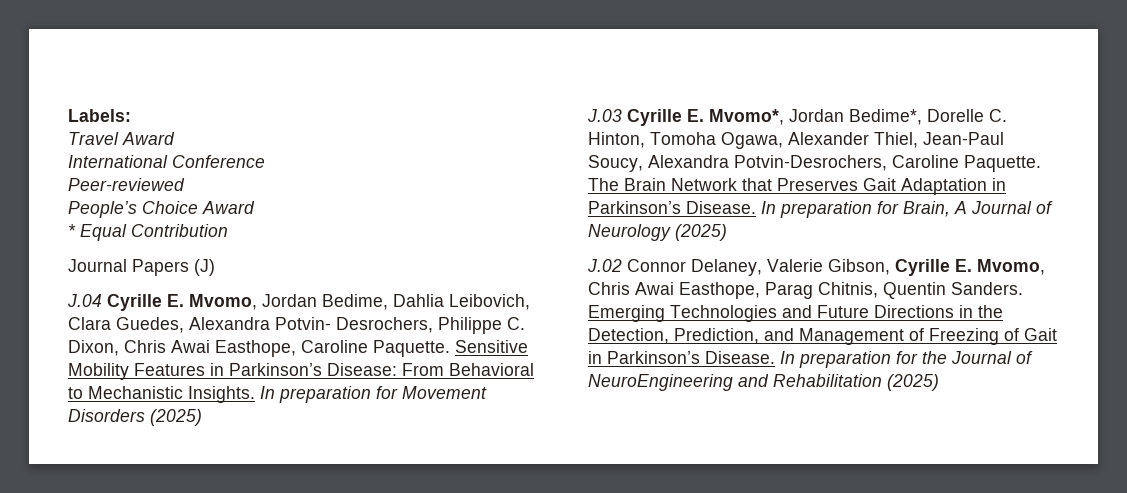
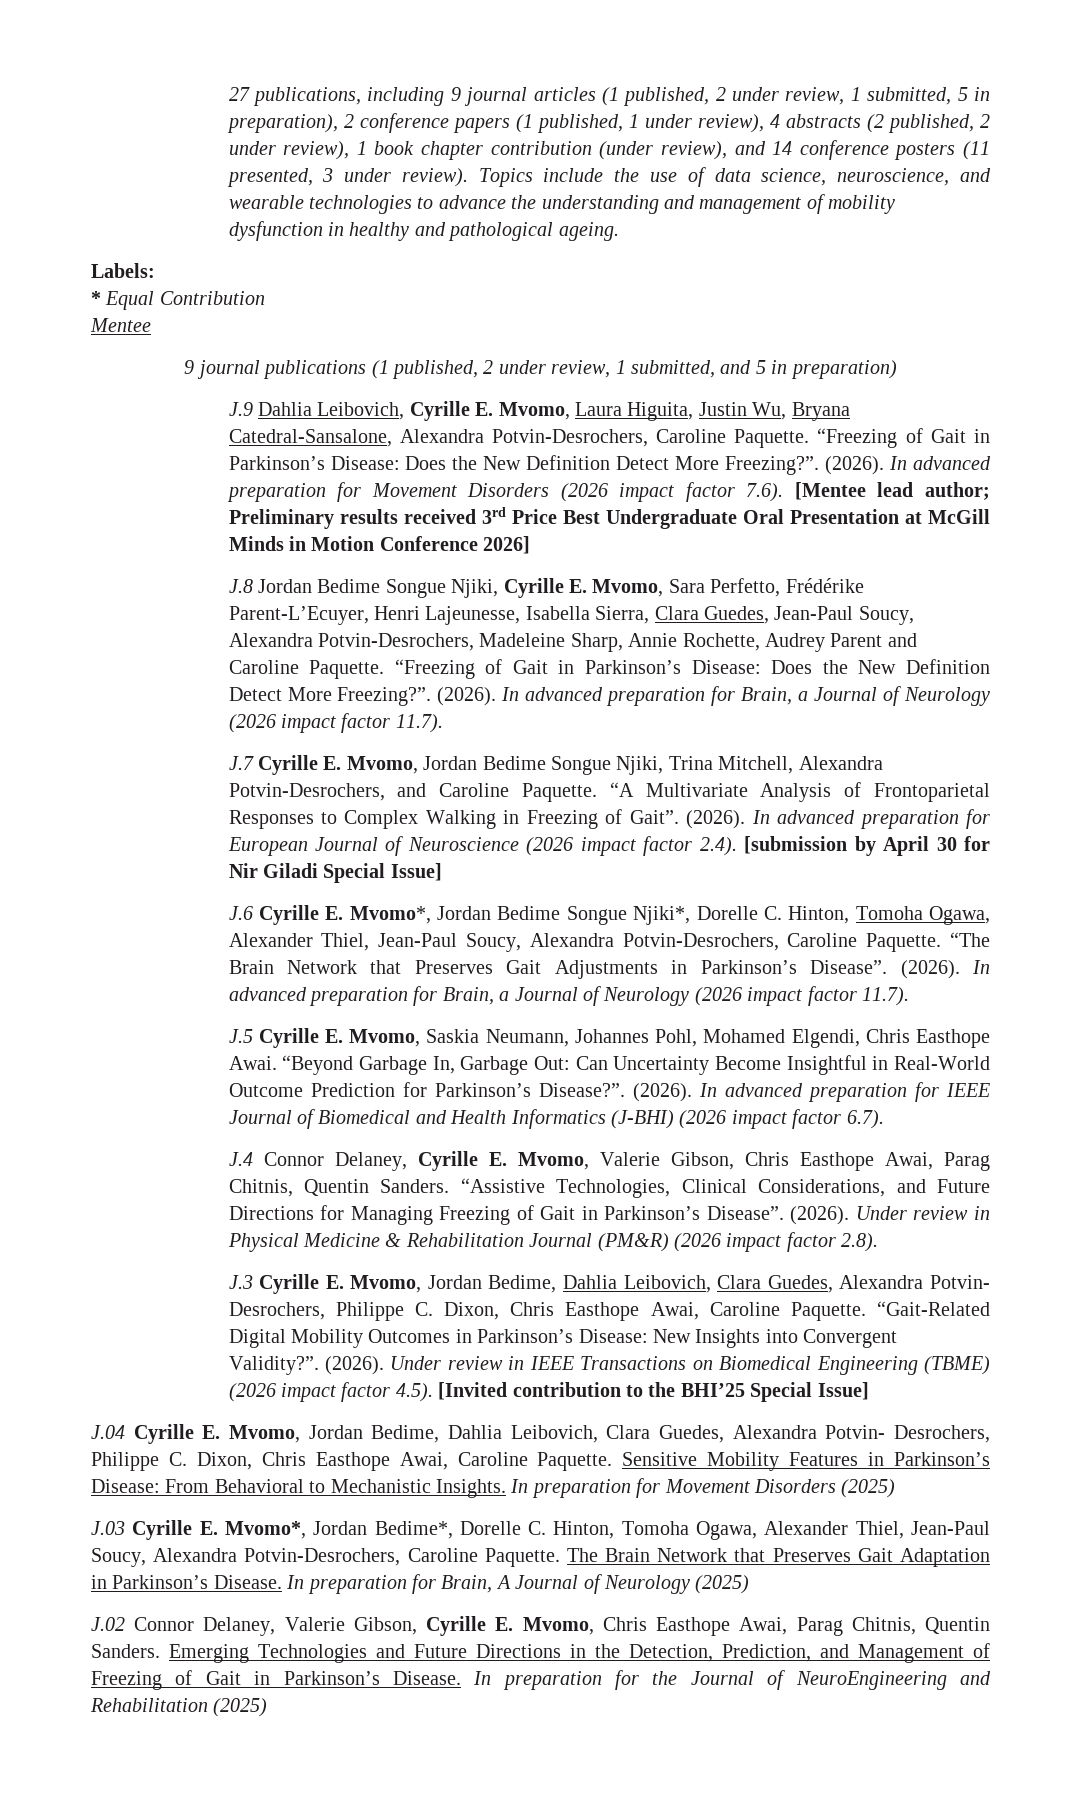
[68,109,131,122] [68,132,175,145] [68,155,265,168] [68,178,185,191] [68,201,255,218] [68,224,228,241] [68,259,215,276] Labels: // Travel Award // International Conference // Peer-reviewed // People’s Choice Award // * Equal Contribution // Journal Papers (J) -> [228,87,990,106] [226,113,991,133] [228,140,990,160] [226,167,992,187] [228,194,896,214] [228,221,619,241] [91,263,155,278] [91,291,265,310] [90,318,151,332] [184,360,897,379] [228,401,850,421] [228,428,991,448] [228,455,992,475] [226,482,991,502] [228,507,991,529] [228,536,531,554] [228,578,864,598] [228,606,914,625] [228,633,917,652] [228,659,991,679] [228,686,990,706] [228,713,443,733] [228,755,883,775] [228,782,991,802] [228,809,990,829] [227,836,991,856] [228,863,442,883] [228,905,990,925] [228,932,990,952] [228,960,990,979] [228,986,909,1006] [228,1028,990,1048] [228,1055,991,1075] [228,1082,991,1102] [228,1109,884,1129] [228,1151,990,1171] [228,1178,990,1198] [228,1205,991,1225] [227,1232,879,1252] [228,1274,990,1294] [228,1301,990,1321] [228,1329,898,1348] [228,1356,990,1375] [228,1382,869,1402] 27 publications, including 9 journal articles (1 published, 2 under review, 1 submitted, 5 in preparation), 2 conference papers (1 published, 1 under review), 4 abstracts (2 published, 2 under review), 1 book chapter contribution (under review), and 14 conference posters (11 presented, 3 under review). Topics include the use of data science, neuroscience, and wearable technologies to advance the understanding and management of mobility dysfunction in healthy and pathological ageing. // Labels: // * Equal Contribution // Mentee // 9 journal publications (1 published, 2 under review, 1 submitted, and 5 in preparation) // J.9 Dahlia Leibovich, Cyrille E. Mvomo, Laura Higuita, Justin Wu, Bryana Catedral-Sansalone, Alexandra Potvin-Desrochers, Caroline Paquette. “Freezing of Gait in Parkinson’s Disease: Does the New Definition Detect More Freezing?”. (2026). In advanced preparation for Movement Disorders (2026 impact factor 7.6). [Mentee lead author; Preliminary results received 3rd Price Best Undergraduate Oral Presentation at McGill Minds in Motion Conference 2026] // J.8 Jordan Bedime Songue Njiki, Cyrille E. Mvomo, Sara Perfetto, Frédérike Parent-L’Ecuyer, Henri Lajeunesse, Isabella Sierra, Clara Guedes, Jean-Paul Soucy, Alexandra Potvin-Desrochers, Madeleine Sharp, Annie Rochette, Audrey Parent and Caroline Paquette. “Freezing of Gait in Parkinson’s Disease: Does the New Definition Detect More Freezing?”. (2026). In advanced preparation for Brain, a Journal of Neurology (2026 impact factor 11.7). // J.7 Cyrille E. Mvomo, Jordan Bedime Songue Njiki, Trina Mitchell, Alexandra Potvin-Desrochers, and Caroline Paquette. “A Multivariate Analysis of Frontoparietal Responses to Complex Walking in Freezing of Gait”. (2026). In advanced preparation for European Journal of Neuroscience (2026 impact factor 2.4). [submission by April 30 for Nir Giladi Special Issue] // J.6 Cyrille E. Mvomo*, Jordan Bedime Songue Njiki*, Dorelle C. Hinton, Tomoha Ogawa, Alexander Thiel, Jean-Paul Soucy, Alexandra Potvin-Desrochers, Caroline Paquette. “The Brain Network that Preserves Gait Adjustments in Parkinson’s Disease”. (2026). In advanced preparation for Brain, a Journal of Neurology (2026 impact factor 11.7). // J.5 Cyrille E. Mvomo, Saskia Neumann, Johannes Pohl, Mohamed Elgendi, Chris Easthope Awai. “Beyond Garbage In, Garbage Out: Can Uncertainty Become Insightful in Real-World Outcome Prediction for Parkinson’s Disease?”. (2026). In advanced preparation for IEEE Journal of Biomedical and Health Informatics (J-BHI) (2026 impact factor 6.7). // J.4 Connor Delaney, Cyrille E. Mvomo, Valerie Gibson, Chris Easthope Awai, Parag Chitnis, Quentin Sanders. “Assistive Technologies, Clinical Considerations, and Future Directions for Managing Freezing of Gait in Parkinson’s Disease”. (2026). Under review in Physical Medicine & Rehabilitation Journal (PM&R) (2026 impact factor 2.8). // J.3 Cyrille E. Mvomo, Jordan Bedime, Dahlia Leibovich, Clara Guedes, Alexandra Potvin- Desrochers, Philippe C. Dixon, Chris Easthope Awai, Caroline Paquette. “Gait-Related Digital Mobility Outcomes in Parkinson’s Disease: New Insights into Convergent Validity?”. (2026). Under review in IEEE Transactions on Biomedical Engineering (TBME) (2026 impact factor 4.5). [Invited contribution to the BHI’25 Special Issue]
[171,340,296,357] Awai Easthope, -> [315,1452,448,1471] Easthope Awai,
[635,282,760,299] Awai Easthope, -> [656,1617,788,1636] Easthope Awai,

